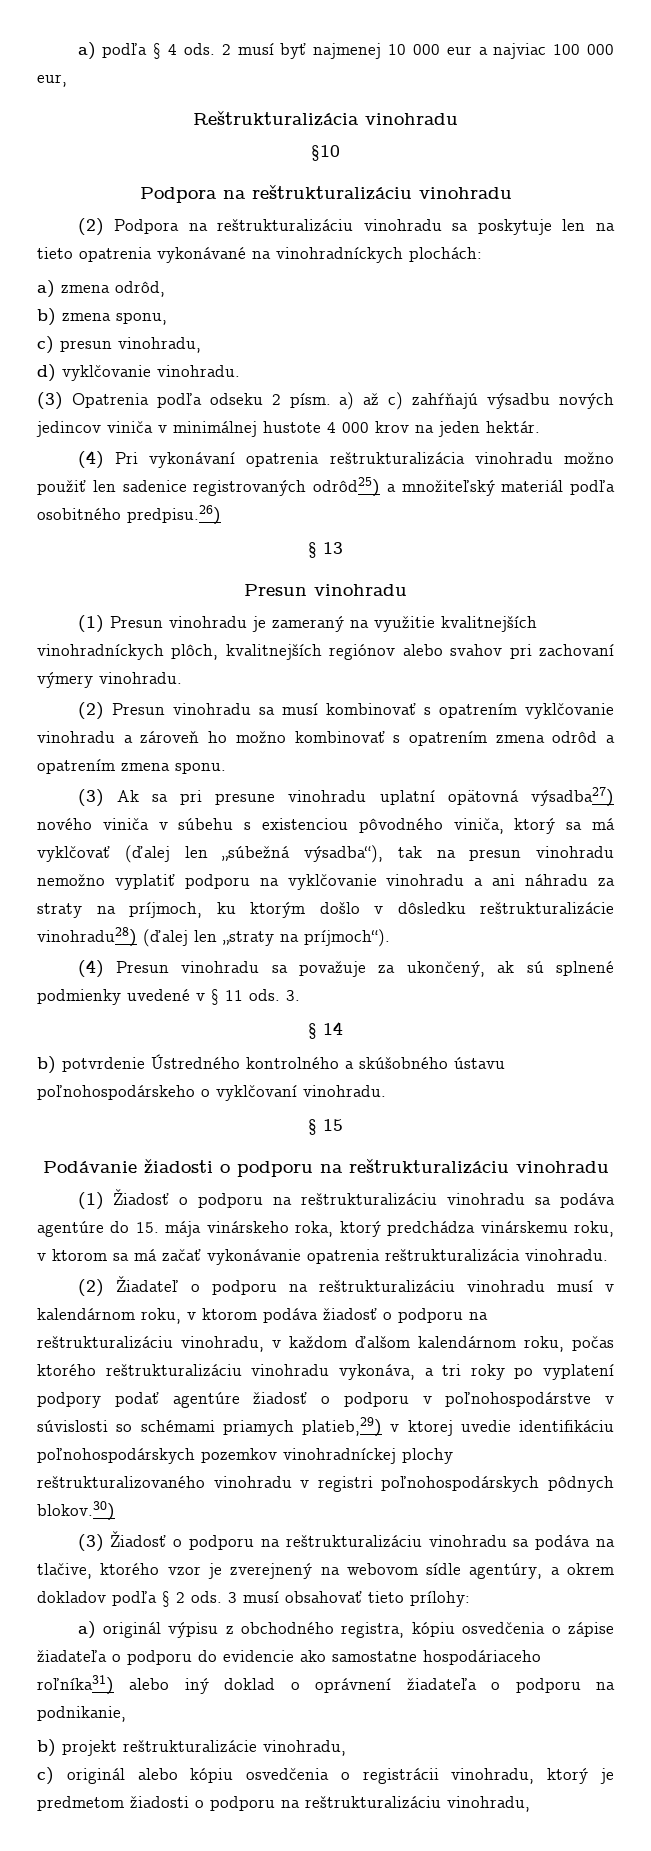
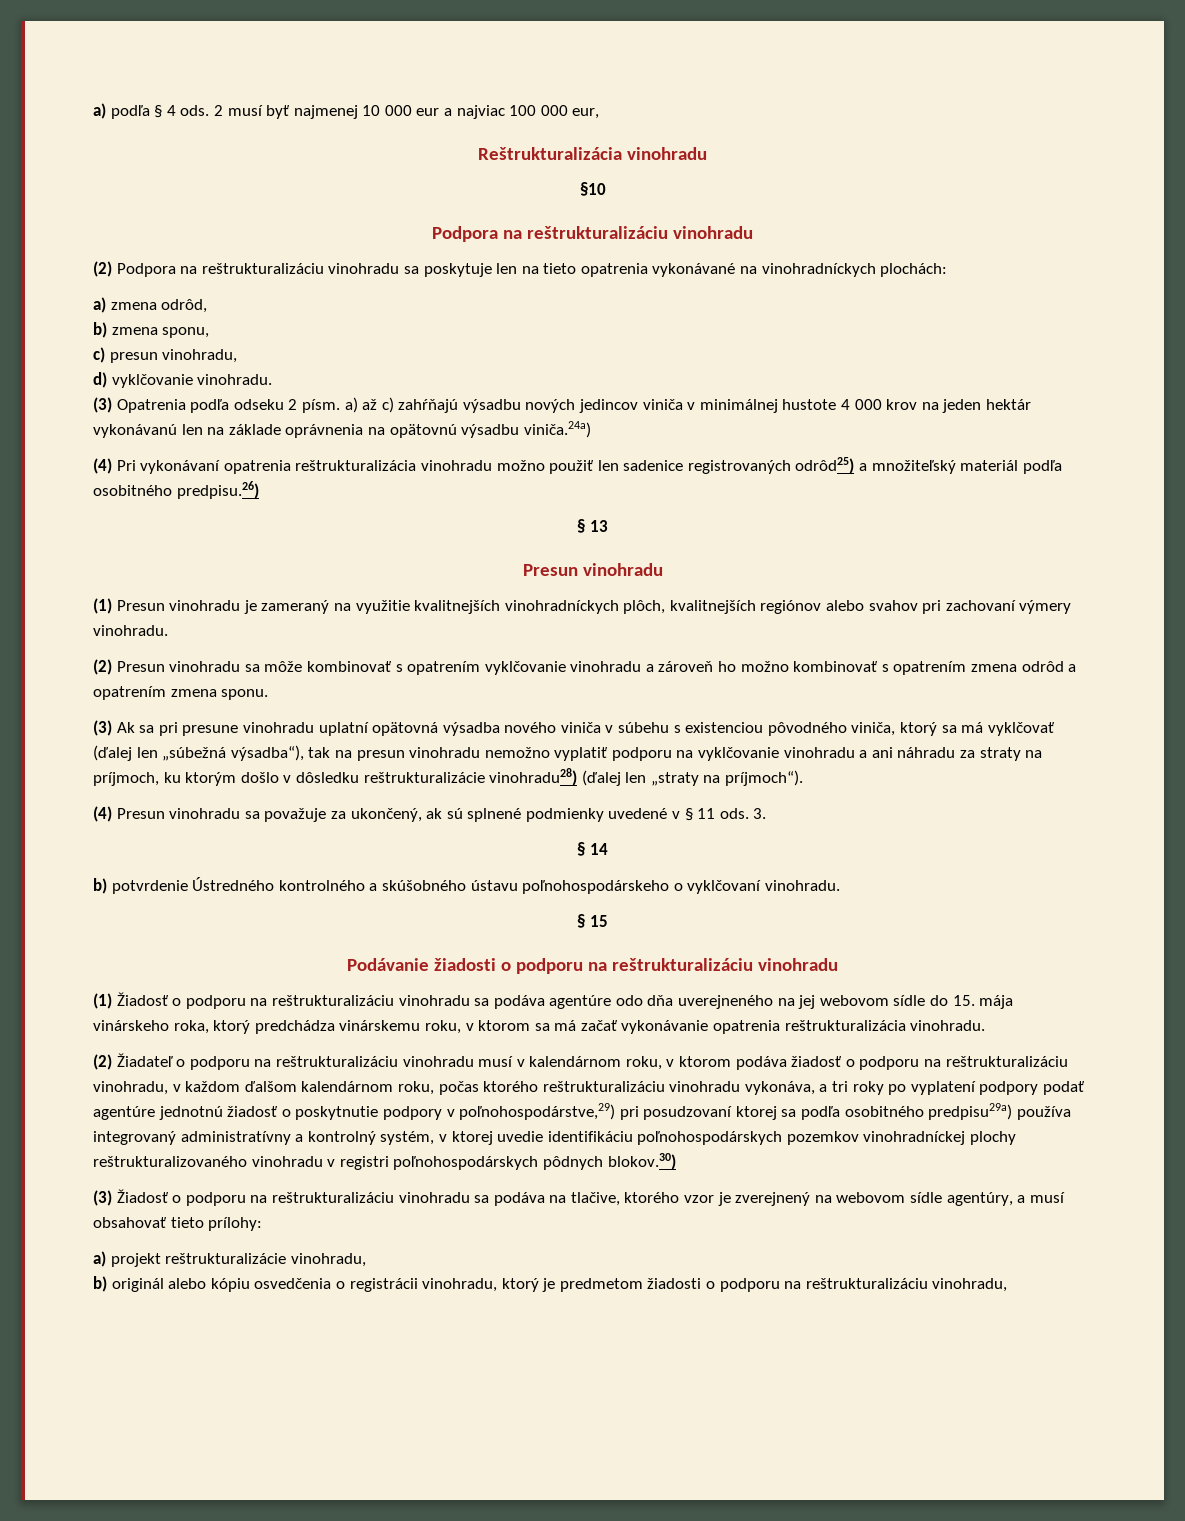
[486,421,540,433] hektár. -> [985,399,1031,410] [93,421,591,438] hektár vykonávanú len na základe oprávnenia na opätovnú výsadbu viniča.24a)
[281,703,318,715] musí -> [264,661,303,672] môže
[530,787,614,807] výsadba27) -> [442,722,500,736] výsadba
(104, 1229) none -> [615,995,926,1009] odo dňa uverejneného na jej webovom sídle
[253,1392,614,1407] [37,1417,382,1437] žiadosť o podporu v poľnohospodárstve v súvislosti so schémami priamych platieb,29) -> [158,1103,1071,1120] [93,1131,435,1145] jednotnú žiadosť o poskytnutie podpory v poľnohospodárstve,29) pri posudzovaní ktorej sa podľa osobitného predpisu29a) používa integrovaný administratívny a kontrolný systém,
[567,1563,614,1575] [37,1591,237,1607] okrem dokladov podľa § 2 ods. 3 -> (1026, 1199) none
[102,1622,614,1638] [37,1650,541,1665] [37,1675,616,1695] [37,1706,126,1722] [37,1739,56,1757] originál výpisu z obchodného registra, kópiu osvedčenia o zápise žiadateľa o podporu do evidencie ako samostatne hospodáriaceho roľníka31) alebo iný doklad o oprávnení žiadateľa o podporu na podnikanie, // b) -> (106, 1259) none
[37,1767,54,1785] c) -> [93,1276,107,1292] b)

